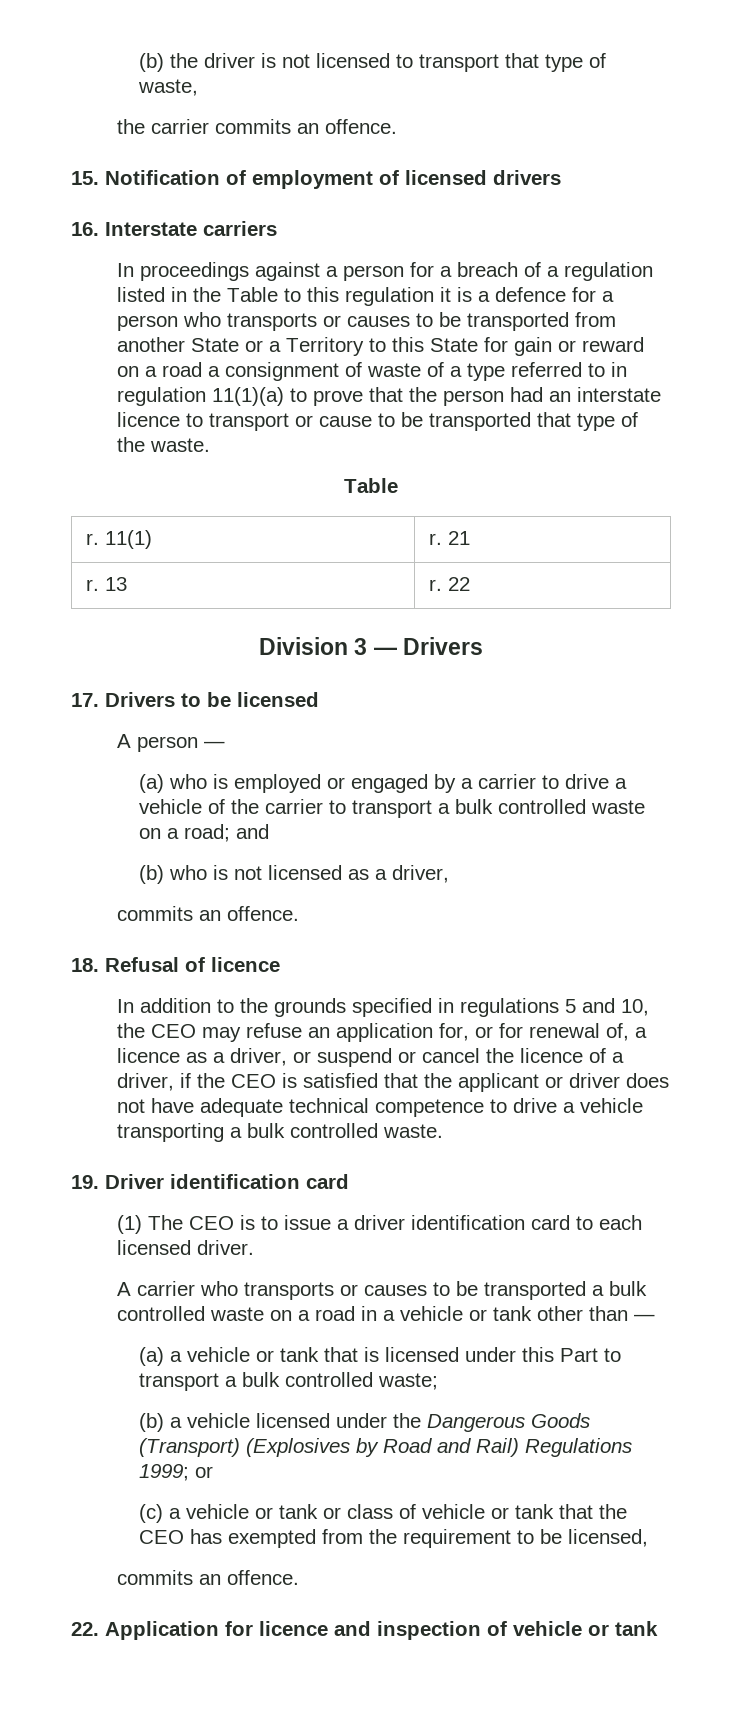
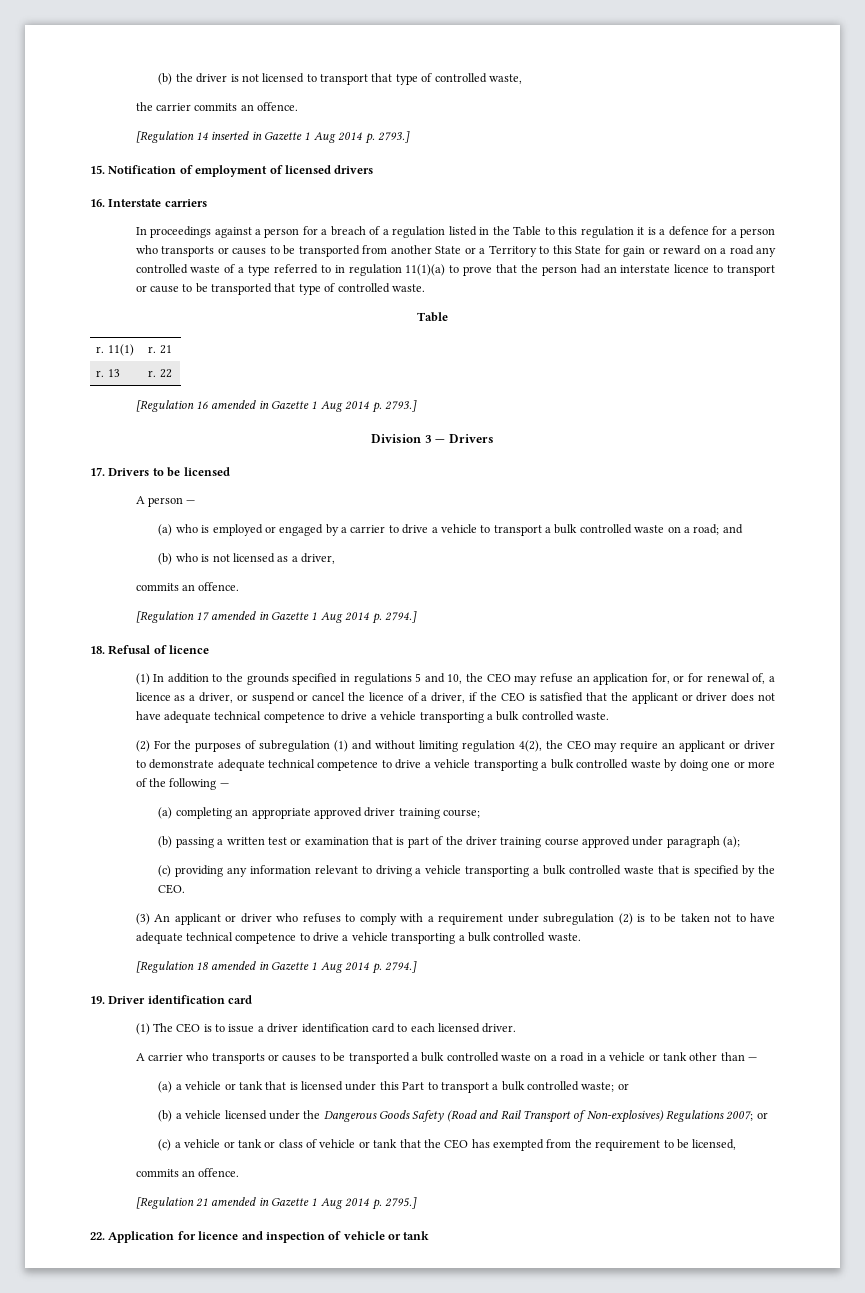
(607, 60) none -> [434,73,487,83] controlled
(397, 126) none -> [135,131,410,144] // [Regulation 14 inserted in Gazette 1 Aug 2014 p. 2793.]
[207,362,362,381] a consignment of -> [755,247,776,257] [135,264,188,274] any controlled
[116,437,145,452] the -> [337,283,390,293] controlled
(470, 584) none -> [135,400,417,413] // [Regulation 16 amended in Gazette 1 Aug 2014 p. 2793.]
[208,799,324,814] of the carrier -> (477, 528) none
(299, 913) none -> [135,611,417,624] // [Regulation 17 amended in Gazette 1 Aug 2014 p. 2794.]
(280, 964) none -> [135,673,150,685] (1)
(443, 1131) none -> [135,740,775,752] [135,759,776,771] [135,778,229,790] [158,807,480,819] [158,836,741,848] [158,865,776,877] [158,884,186,894] [135,913,775,925] [135,932,581,944] [135,961,417,974] // (2) For the purposes of subregulation (1) and without limiting regulation 4(2), the CEO may require an applicant or driver to demonstrate adequate technical competence to drive a vehicle transporting a bulk controlled waste by doing one or more of the following — // (a) completing an appropriate approved driver training course; // (b) passing a written test or examination that is part of the driver training course approved under paragraph (a); // (c) providing any information relevant to driving a vehicle transporting a bulk controlled waste that is specified by the CEO. // (3) An applicant or driver who refuses to comply with a requirement under subregulation (2) is to be taken not to have adequate technical competence to drive a vehicle transporting a bulk controlled waste. // [Regulation 18 amended in Gazette 1 Aug 2014 p. 2794.]
(439, 1381) none -> [617,1083,629,1090] or
[139,1438,633,1457] [139,1464,190,1481] (Transport) (Explosives by Road and Rail) Regulations 1999; -> [412,1110,754,1123] Safety (Road and Rail Transport of Non-explosives) Regulations 2007;
(299, 1577) none -> [135,1197,417,1210] // [Regulation 21 amended in Gazette 1 Aug 2014 p. 2795.]

